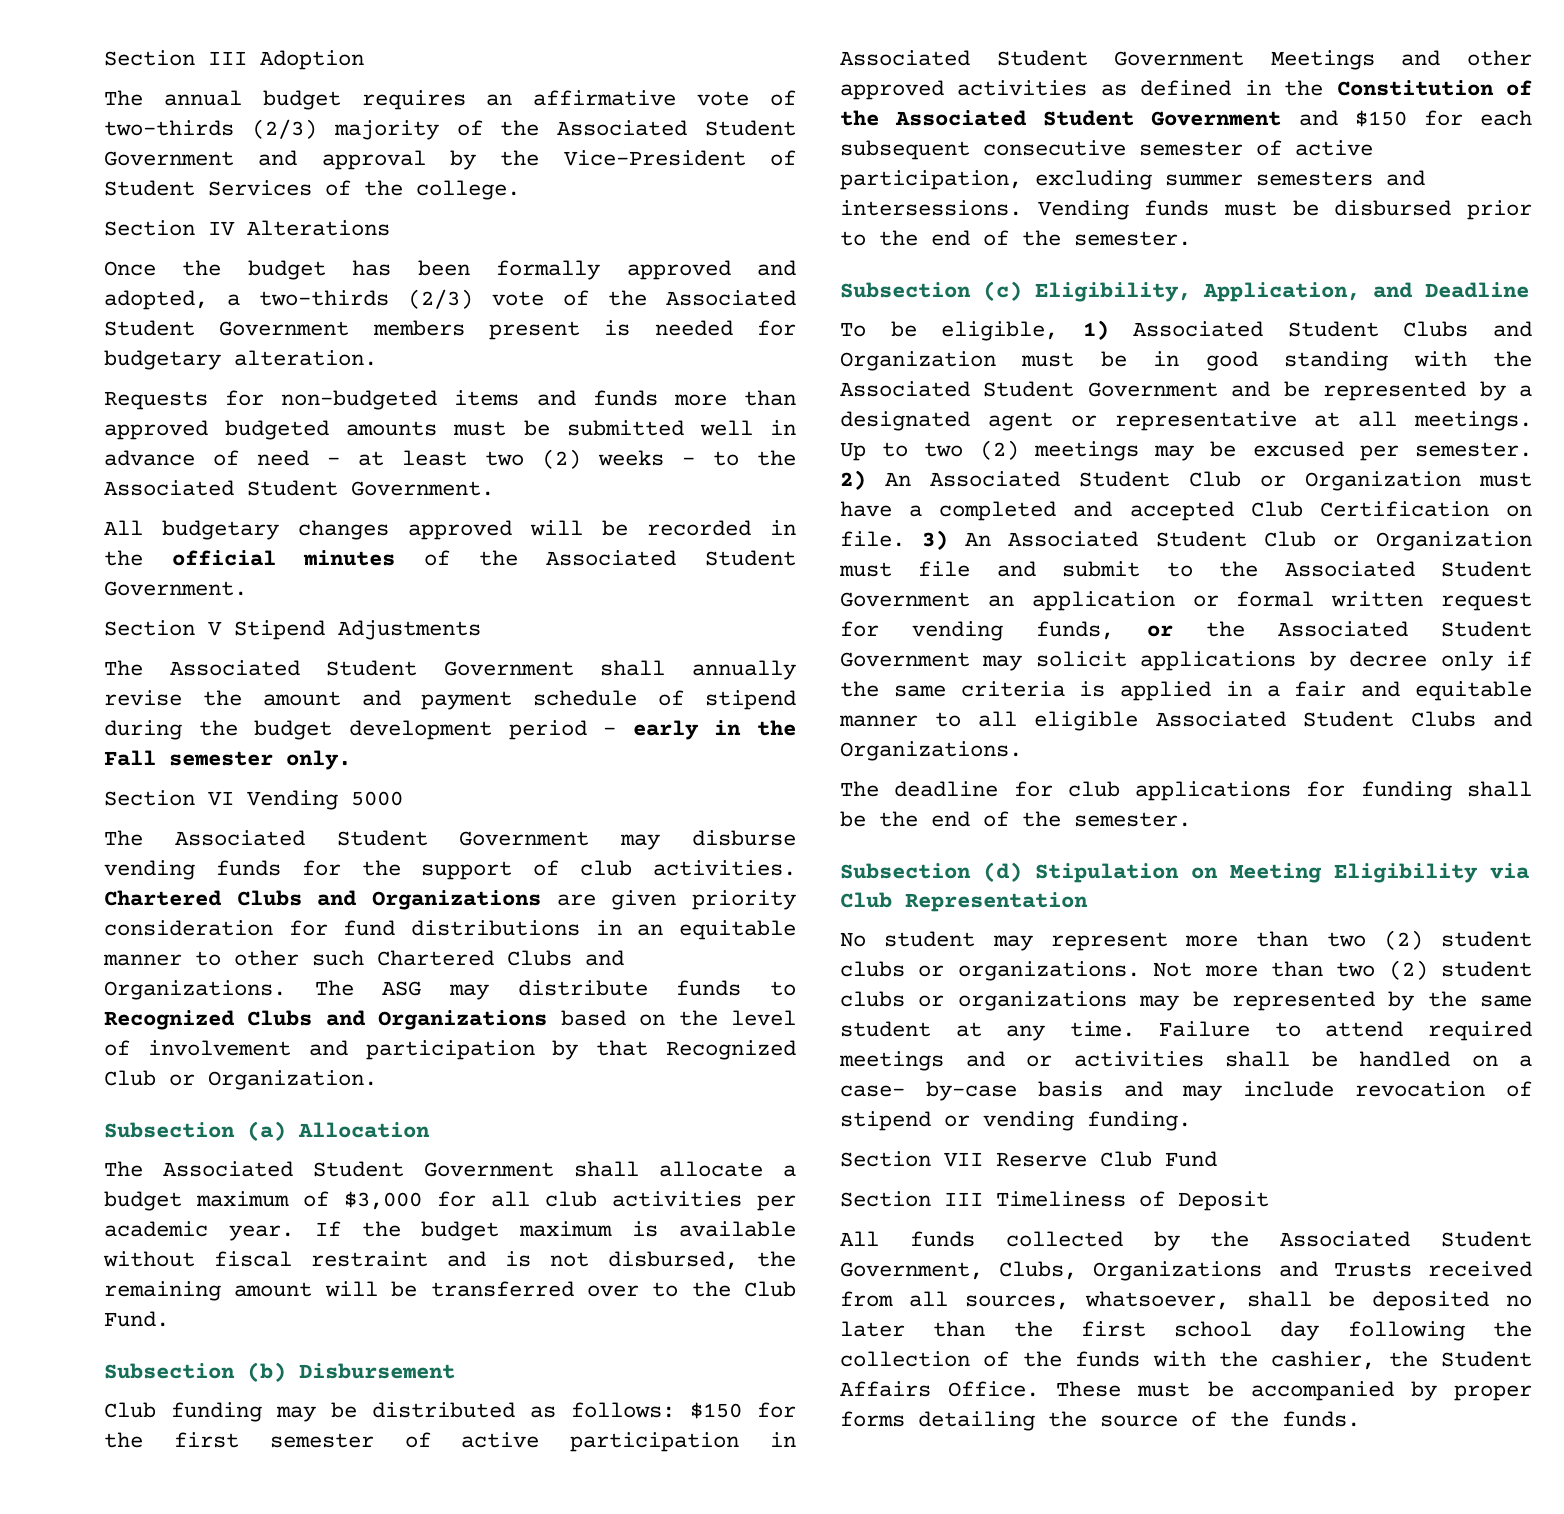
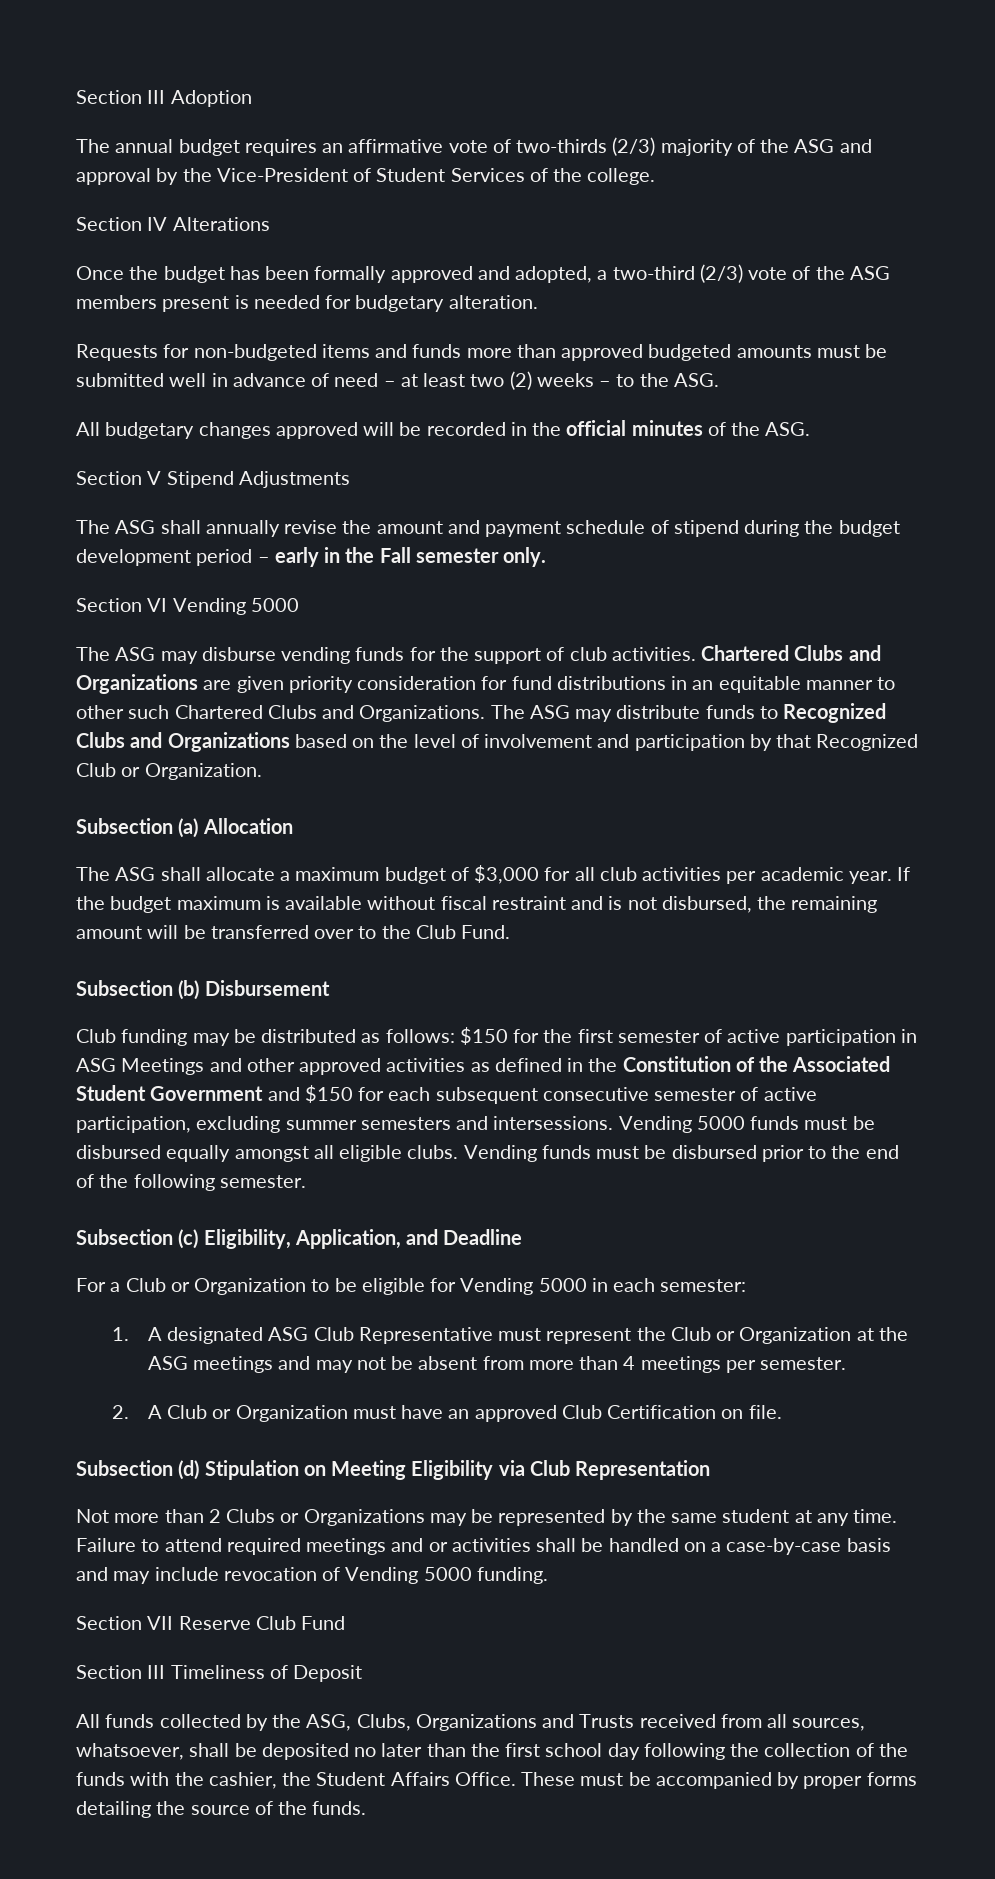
[557,120,796,136] [104,151,234,166] Associated Student Government -> [794,139,835,153] ASG
[259,290,389,306] two-thirds -> [612,266,695,280] two-third
[666,290,796,306] [104,320,350,336] Associated Student Government -> [849,266,890,280] ASG
[104,480,494,496] Associated Student Government. -> [673,373,719,387] ASG.
[546,550,796,566] [104,581,247,596] Associated Student Government. -> [765,422,811,436] ASG.
[169,660,574,676] Associated Student Government -> [115,520,156,534] ASG
[174,830,590,846] Associated Student Government -> [115,647,156,661] ASG
[163,1161,554,1177] Associated Student Government -> [115,867,156,881] ASG
[104,1191,289,1211] budget maximum -> [295,867,446,884] maximum budget
[840,50,1245,66] Associated Student Government -> [76,1058,116,1072] ASG
(1129, 210) none -> [696,1116,875,1130] [76,1145,537,1162] 5000 funds must be disbursed equally amongst all eligible clubs. Vending
(1061, 238) none -> [133,1174,215,1191] following
[840,320,1532,341] [840,351,1532,371] [840,381,1532,401] [840,411,1532,431] [840,440,1532,461] [840,470,1170,490] To be eligible, 1) Associated Student Clubs and Organization must be in good standing with the Associated Student Government and be represented by a designated agent or representative at all meetings. Up to two (2) meetings may be excused per semester. 2) An Associated Student -> [76,1278,747,1295] [111,1327,908,1344] [147,1356,847,1373] [111,1405,162,1419] For a Club or Organization to be eligible for Vending 5000 in each semester: // 1. A designated ASG Club Representative must represent the Club or Organization at the ASG meetings and may not be absent from more than 4 meetings per semester. // 2. A
[909,501,1234,521] a completed and accepted -> [448,1405,557,1422] an approved
[922,530,1532,551] [839,561,1532,577] [840,591,1532,611] [840,621,1532,641] [840,651,1532,671] [840,681,1532,701] [839,711,1532,731] [840,741,1022,761] [840,781,1532,801] [840,811,1191,827] 3) An Associated Student Club or Organization must file and submit to the Associated Student Government an application or formal written request for vending funds, or the Associated Student Government may solicit applications by decree only if the same criteria is applied in a fair and equitable manner to all eligible Associated Student Clubs and Organizations. // The deadline for club applications for funding shall be the end of the semester. -> (782, 1412) none
[840,930,1532,951] [840,960,1532,981] [840,991,1127,1011] No student may represent more than two (2) student clubs or organizations. Not more than two (2) student clubs or organizations -> [76,1509,425,1526] Not more than 2 Clubs or Organizations
[840,1081,1017,1101] case- by-case -> [726,1538,842,1555] case-by-case
[840,1111,1074,1131] stipend or vending -> [345,1567,472,1584] Vending 5000
[1280,1231,1532,1247] [840,1262,983,1280] Associated Student Government, -> [306,1714,352,1731] ASG,

